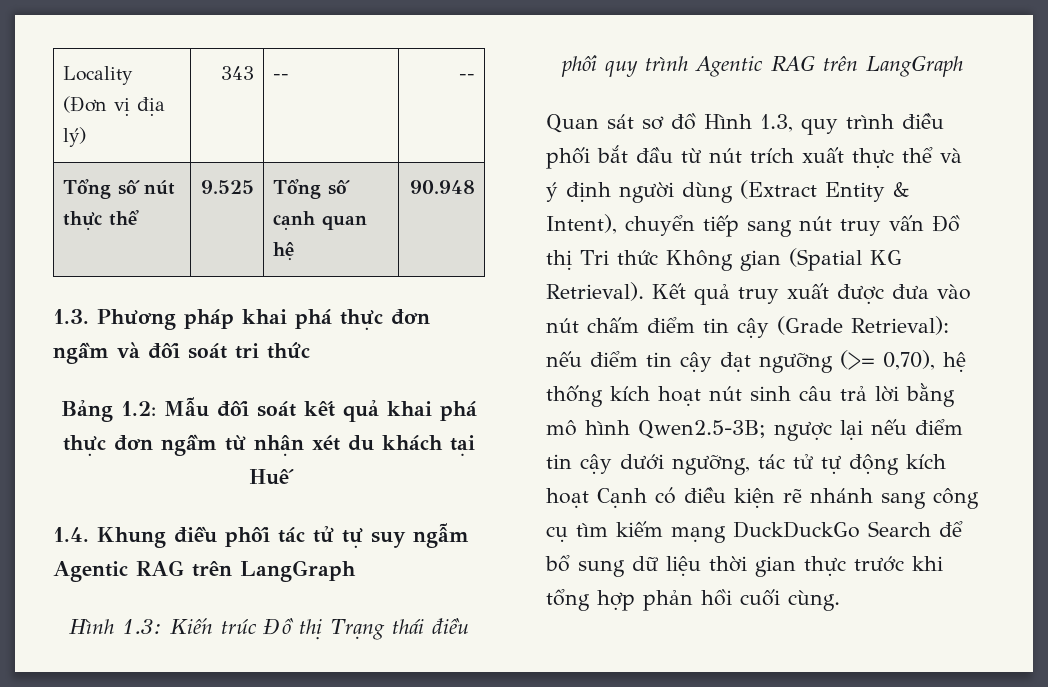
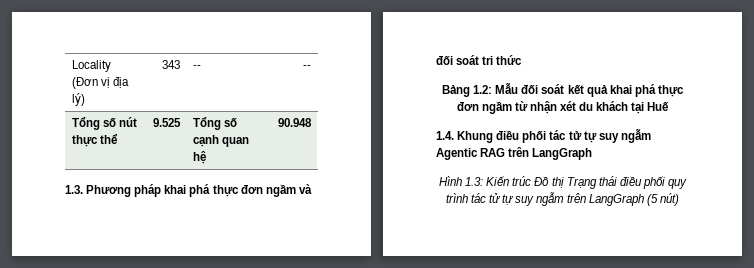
[694,55,963,77] [546,113,944,135] [546,145,962,169] [546,180,909,203] [546,214,960,237] [546,248,902,271] [546,282,971,305] [546,316,949,338] [546,350,966,373] [546,383,955,407] [546,419,963,441] [546,454,946,475] [546,487,979,509] [546,521,963,543] [545,555,943,577] [546,589,840,611] Agentic RAG trên LangGraph // Quan sát sơ đồ Hình 1.3, quy trình điều phối bắt đầu từ nút trích xuất thực thể và ý định người dùng (Extract Entity & Intent), chuyển tiếp sang nút truy vấn Đồ thị Tri thức Không gian (Spatial KG Retrieval). Kết quả truy xuất được đưa vào nút chấm điểm tin cậy (Grade Retrieval): nếu điểm tin cậy đạt ngưỡng (>= 0,70), hệ thống kích hoạt nút sinh câu trả lời bằng mô hình Qwen2.5-3B; ngược lại nếu điểm tin cậy dưới ngưỡng, tác tử tự động kích hoạt Cạnh có điều kiện rẽ nhánh sang công cụ tìm kiếm mạng DuckDuckGo Search để bổ sung dữ liệu thời gian thực trước khi tổng hợp phản hồi cuối cùng. -> [470,192,680,206] tác tử tự suy ngẫm trên LangGraph (5 nút)

